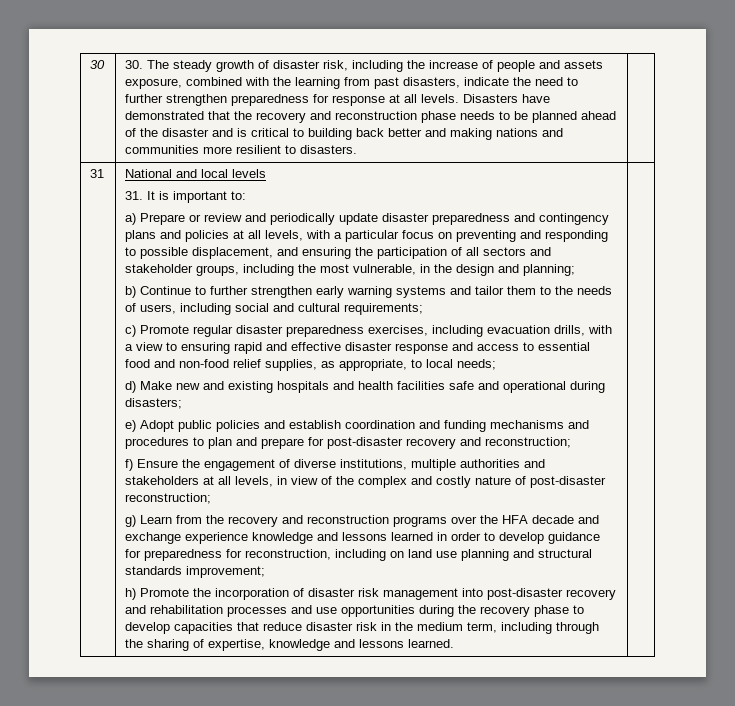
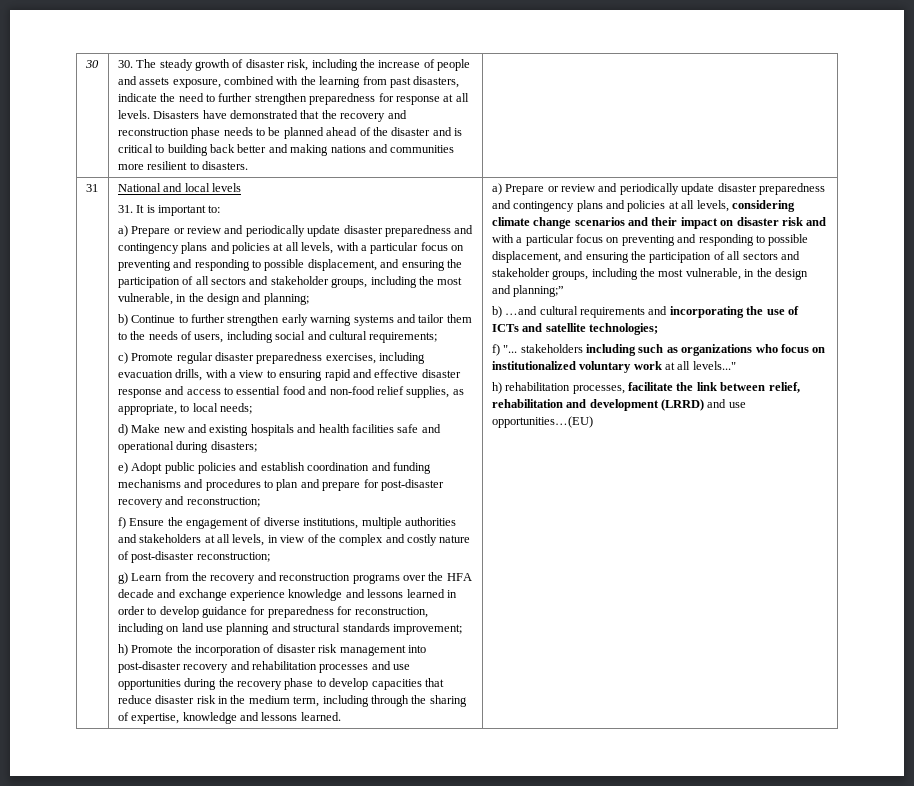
(455, 643) none -> [491,183,825,195] [491,200,795,212] [491,217,827,229] [491,234,809,246] [491,251,800,263] [491,268,808,280] [491,285,565,297] [491,306,799,318] [491,323,659,335] [491,344,826,356] [491,361,736,373] [491,382,800,394] [491,399,746,411] [491,416,593,428] a) Prepare or review and periodically update disaster preparedness and contingency plans and policies at all levels, considering climate change scenarios and their impact on disaster risk and with a particular focus on preventing and responding to possible displacement, and ensuring the participation of all sectors and stakeholder groups, including the most vulnerable, in the design and planning;” // b) …and cultural requirements and incorporating the use of ICTs and satellite technologies; // f) "... stakeholders including such as organizations who focus on institutionalized voluntary work at all levels..." // h) rehabilitation processes, facilitate the link between relief, rehabilitation and development (LRRD) and use opportunities…(EU)

